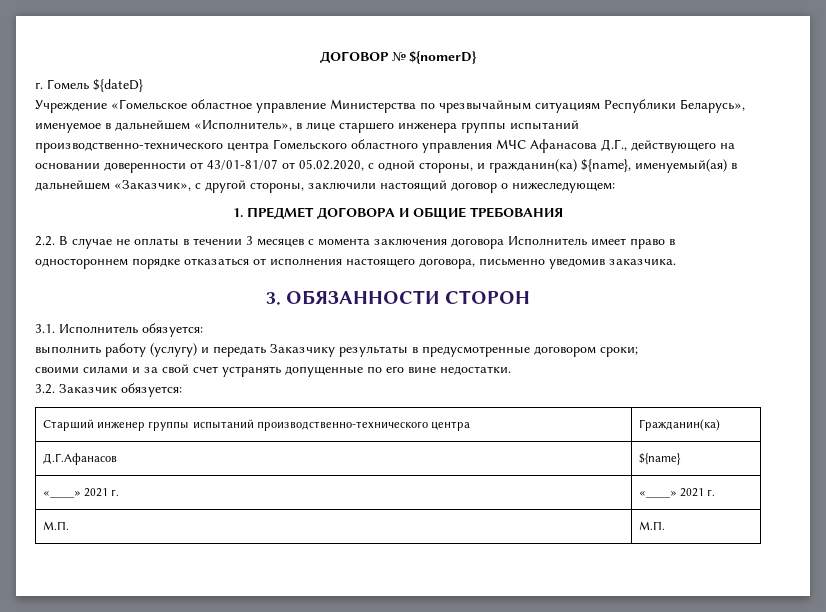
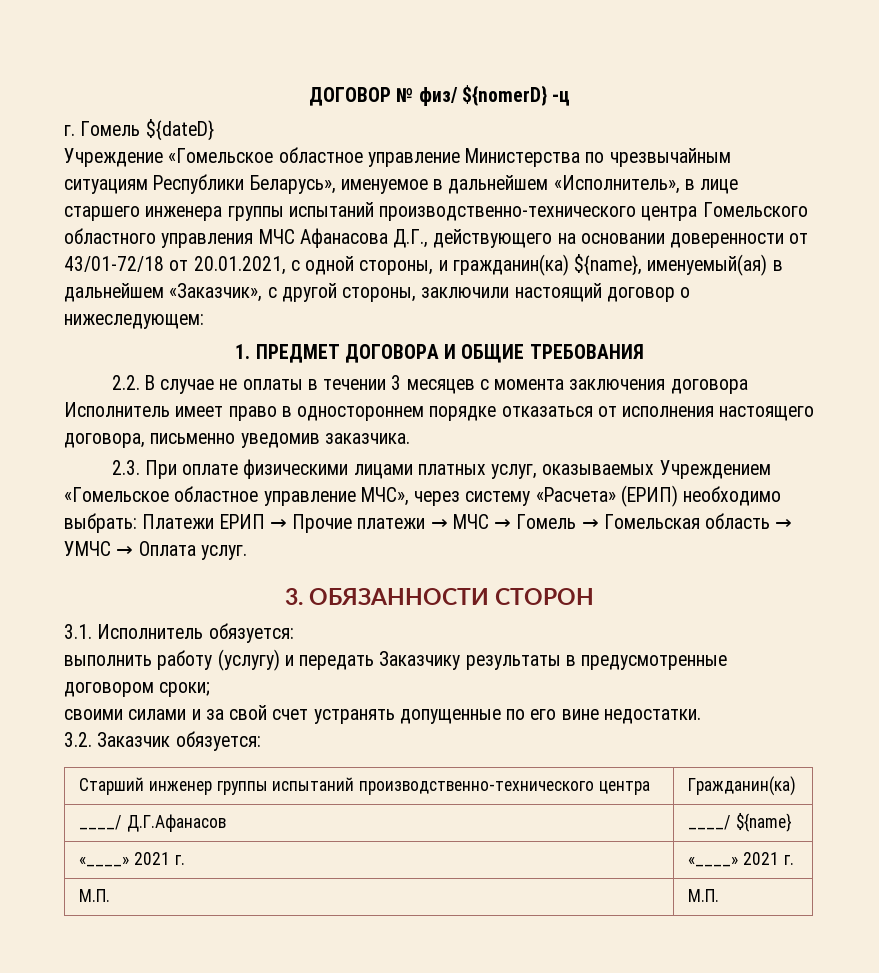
(406, 56) none -> [418,87,458,106] физ/
(477, 57) none -> [552,91,571,106] -ц
[207,159,364,171] 43/01-81/07 от 05.02.2020, -> [64,256,286,275] 43/01-72/18 от 20.01.2021,
(676, 262) none -> [111,459,771,479] [64,485,782,507] [64,513,793,533] [64,541,247,560] // 2.3. При оплате физическими лицами платных услуг, оказываемых Учреждением «Гомельское областное управление МЧС», через систему «Расчета» (ЕРИП) необходимо выбрать: Платежи ЕРИП → Прочие платежи → МЧС → Гомель → Гомельская область → УМЧС → Оплата услуг.
(720, 425) none -> [79,815,123,830] ____/
(117, 459) none -> [688,815,732,830] ____/

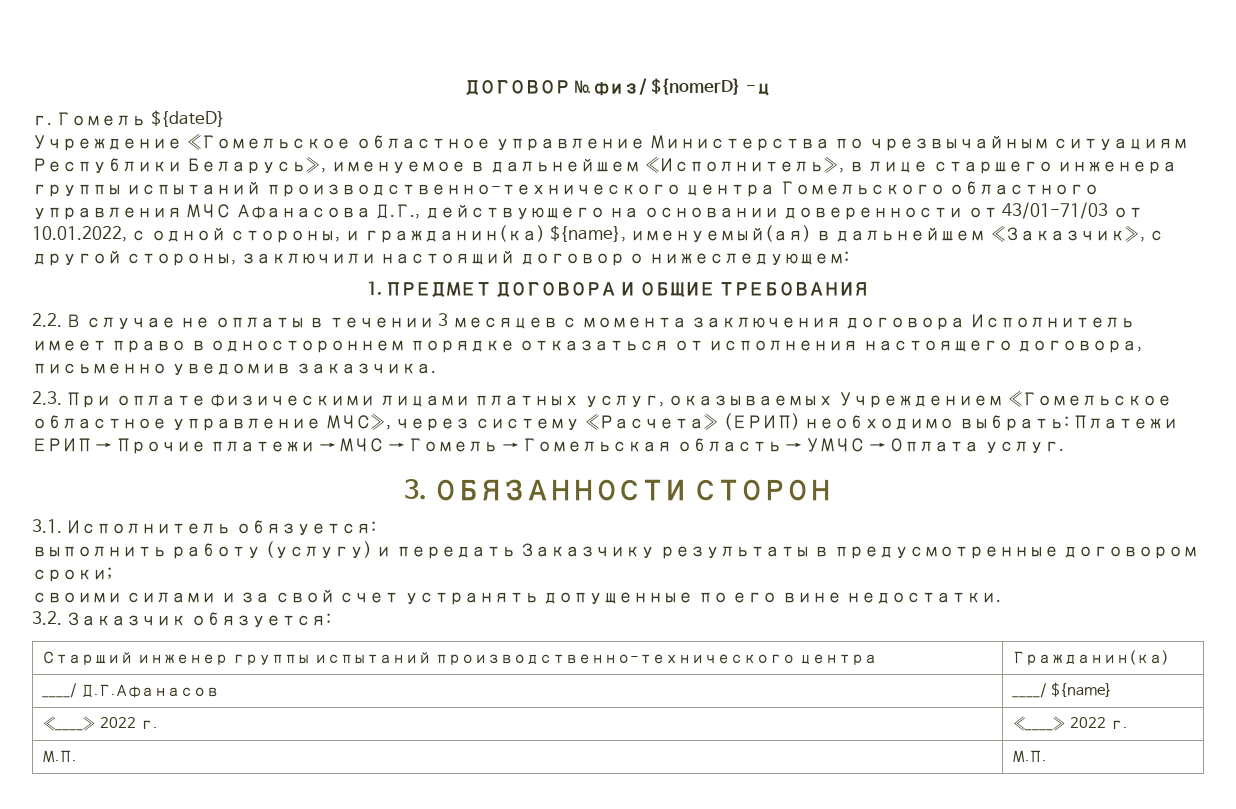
[64,256,286,275] 43/01-72/18 от 20.01.2021, -> [1002,202,1143,219] [32,226,127,242] 43/01-71/03 от 10.01.2022,
[133,852,170,865] 2021 -> [99,717,136,728] 2022
[742,852,779,865] 2021 -> [1069,717,1106,728] 2022

